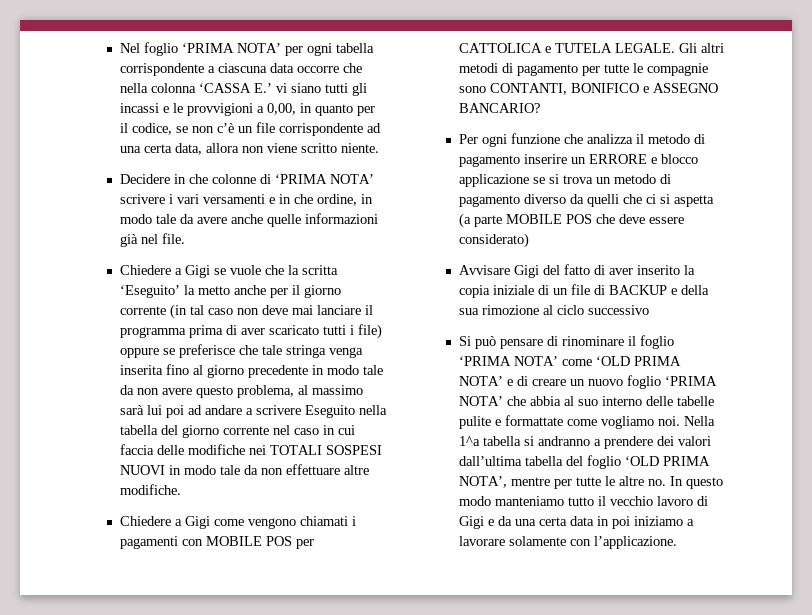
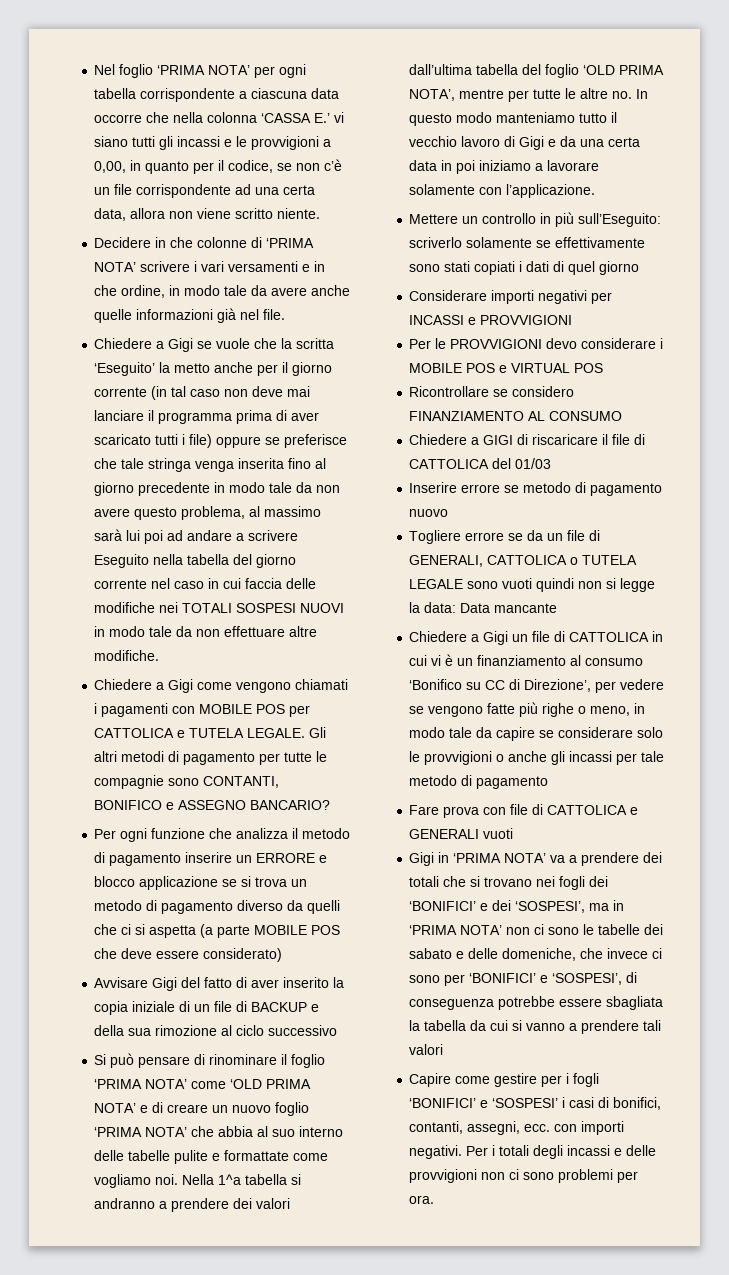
(678, 542) none -> [409,212,662,227] [409,237,646,248] [409,261,640,275] [409,290,613,304] [409,315,573,325] [409,338,664,349] [409,363,604,373] [409,386,575,397] [409,411,623,421] [409,434,646,445] [409,458,552,469] [409,482,663,496] [409,509,449,517] [409,530,601,544] [409,555,638,567] [409,578,656,592] [409,602,558,613] [409,631,664,645] [409,654,644,666] [409,679,665,693] [409,702,646,717] [409,727,664,741] [409,751,665,765] [409,775,549,789] [409,804,639,818] [409,828,514,839] [409,852,663,866] [409,876,609,890] [409,900,625,913] [409,924,664,935] [409,948,663,961] [409,972,638,986] [409,996,664,1010] [409,1020,662,1034] [409,1044,444,1055] [409,1073,600,1087] [409,1097,662,1110] [409,1121,625,1135] [409,1145,657,1159] [409,1169,639,1183] [409,1195,435,1204] // Mettere un controllo in più sull’Eseguito: scriverlo solamente se effettivamente sono stati copiati i dati di quel giorno // Considerare importi negativi per INCASSI e PROVVIGIONI // Per le PROVVIGIONI devo considerare i MOBILE POS e VIRTUAL POS // Ricontrollare se considero FINANZIAMENTO AL CONSUMO // Chiedere a GIGI di riscaricare il file di CATTOLICA del 01/03 // Inserire errore se metodo di pagamento nuovo // Togliere errore se da un file di GENERALI, CATTOLICA o TUTELA LEGALE sono vuoti quindi non si legge la data: Data mancante // Chiedere a Gigi un file di CATTOLICA in cui vi è un finanziamento al consumo ‘Bonifico su CC di Direzione’, per vedere se vengono fatte più righe o meno, in modo tale da capire se considerare solo le provvigioni o anche gli incassi per tale metodo di pagamento // Fare prova con file di CATTOLICA e GENERALI vuoti // Gigi in ‘PRIMA NOTA’ va a prendere dei totali che si trovano nei fogli dei ‘BONIFICI’ e dei ‘SOSPESI’, ma in ‘PRIMA NOTA’ non ci sono le tabelle dei sabato e delle domeniche, che invece ci sono per ‘BONIFICI’ e ‘SOSPESI’, di conseguenza potrebbe essere sbagliata la tabella da cui si vanno a prendere tali valori // Capire come gestire per i fogli ‘BONIFICI’ e ‘SOSPESI’ i casi di bonifici, contanti, assegni, ecc. con importi negativi. Per i totali degli incassi e delle provvigioni non ci sono problemi per ora.

